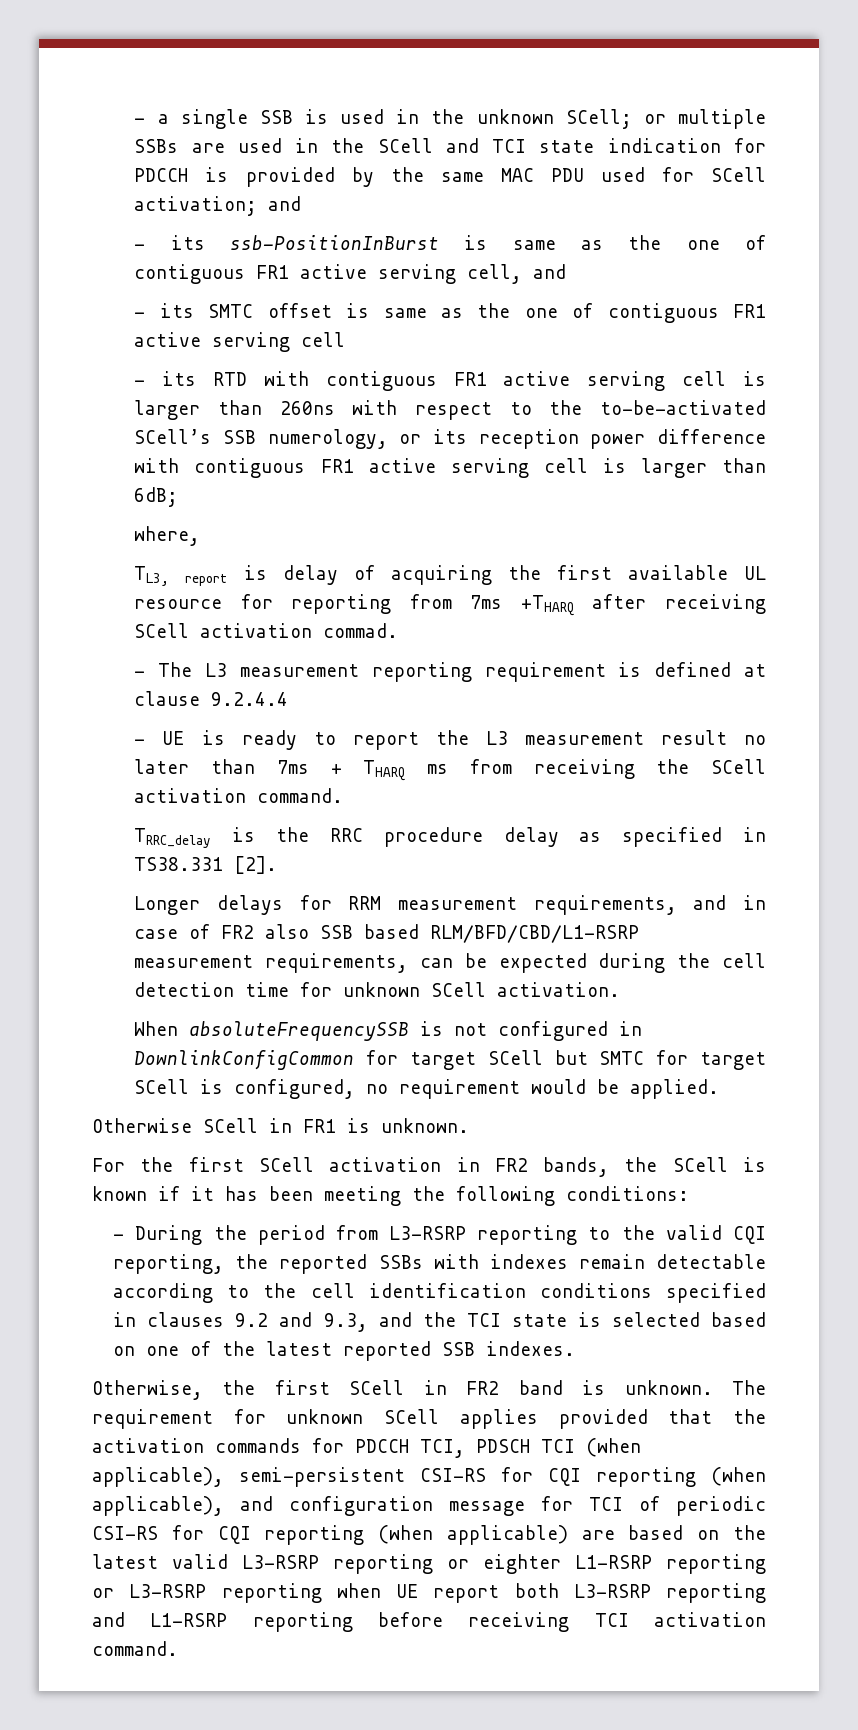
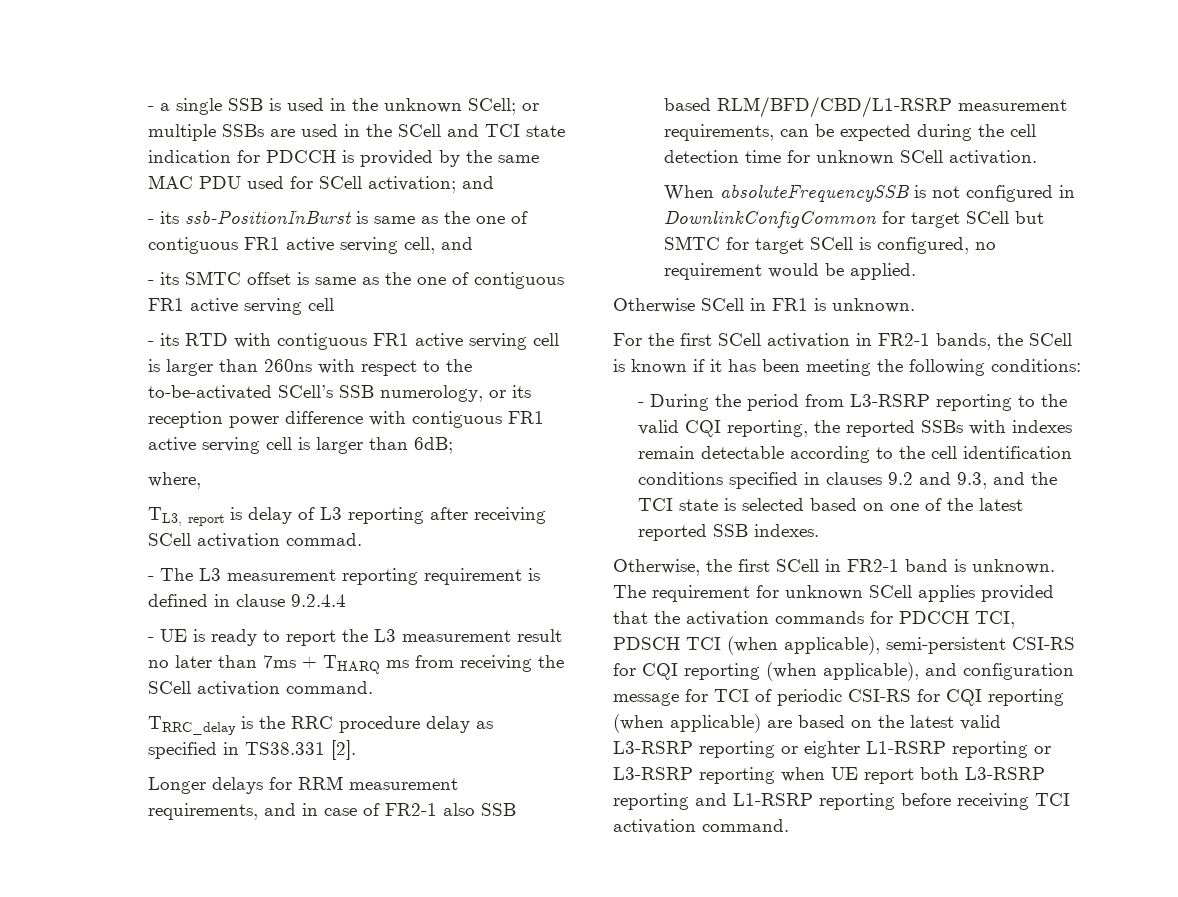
[391,565,766,585] [134,594,574,616] acquiring the first available UL resource for reporting from 7ms +THARQ -> [319,507,424,524] L3 reporting
[743,664,766,677] at -> [213,594,230,607] in
[221,925,255,939] FR2 -> [384,803,437,816] FR2-1
[494,1158,528,1172] FR2 -> [878,333,930,346] FR2-1
[466,1381,500,1395] FR2 -> [847,559,899,572] FR2-1

